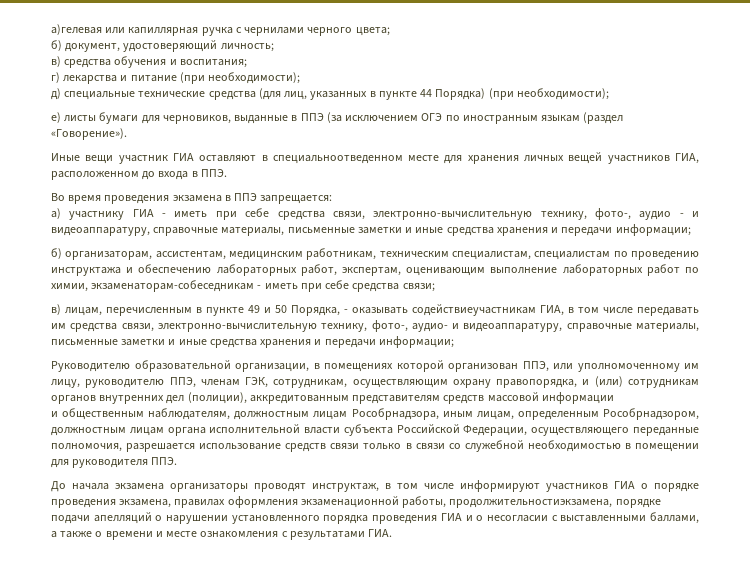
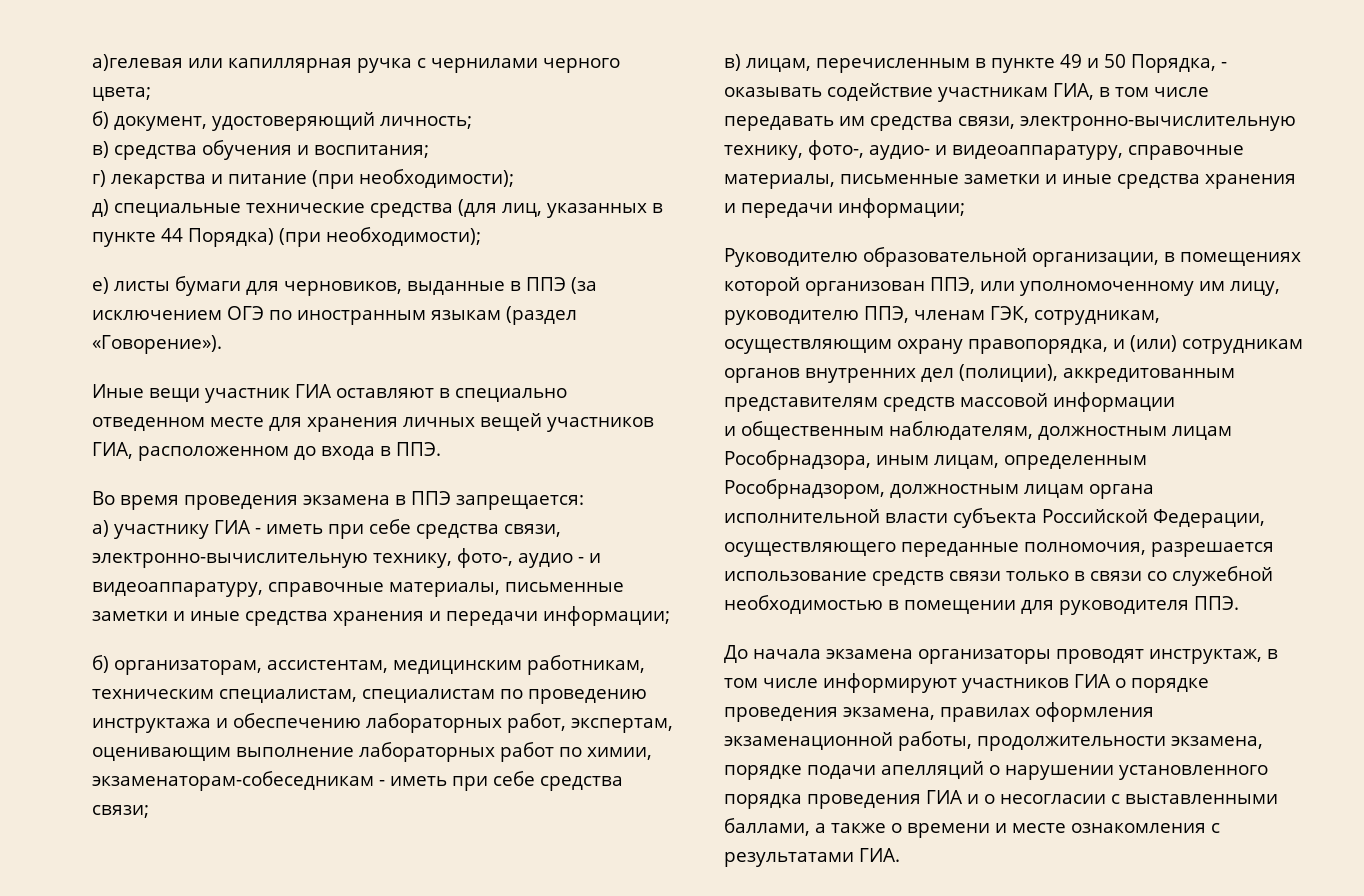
[272,155,403,164] специальноотведенном -> [455,388,567,402] [92,417,205,431] специально отведенном
[412,304,536,316] содействиеучастникам -> [827,83,1048,102] содействие участникам
[449,499,613,508] продолжительностиэкзамена, -> [977,736,1263,751] продолжительности экзамена,

